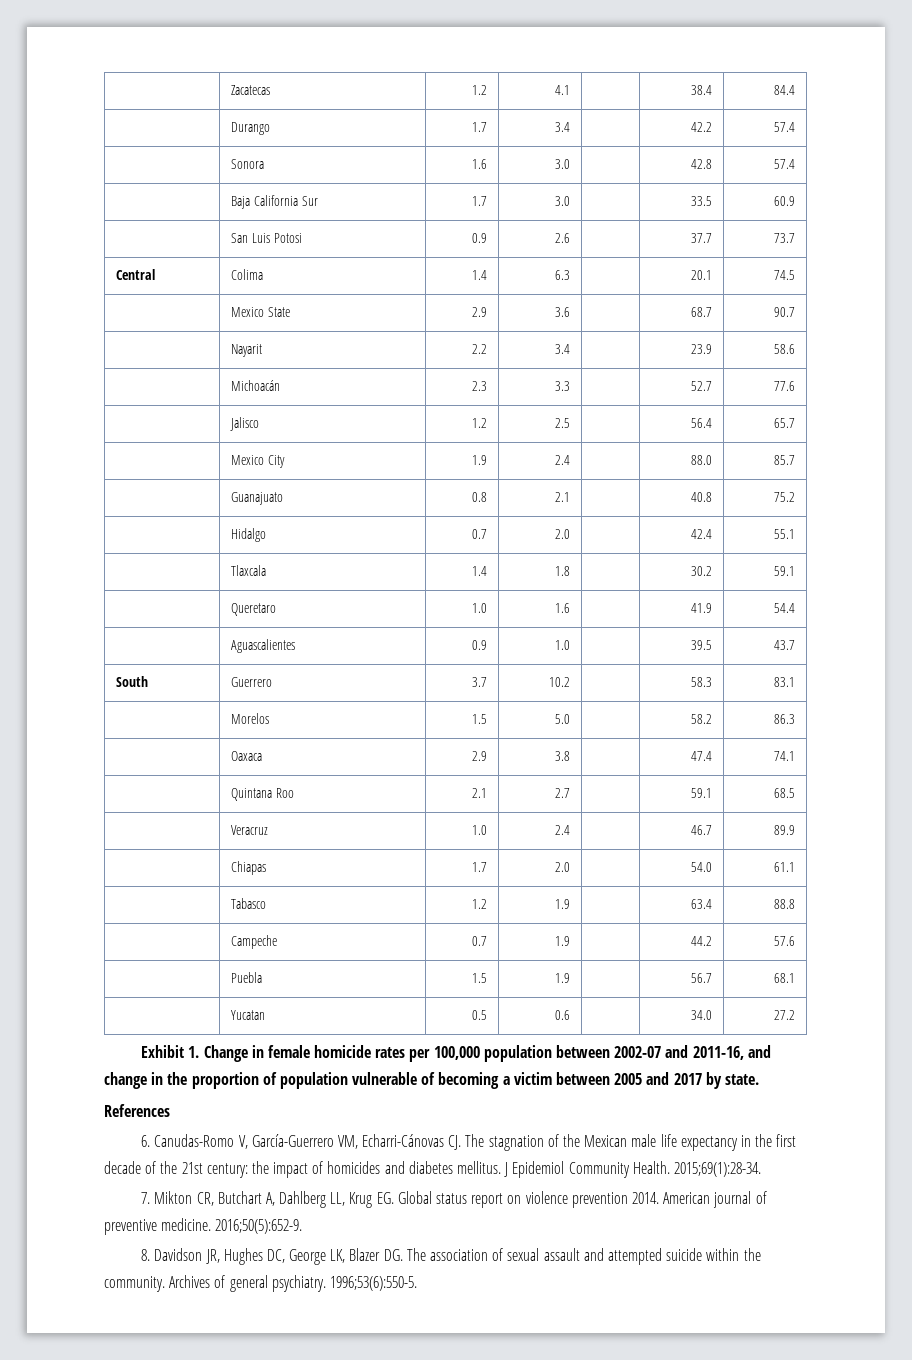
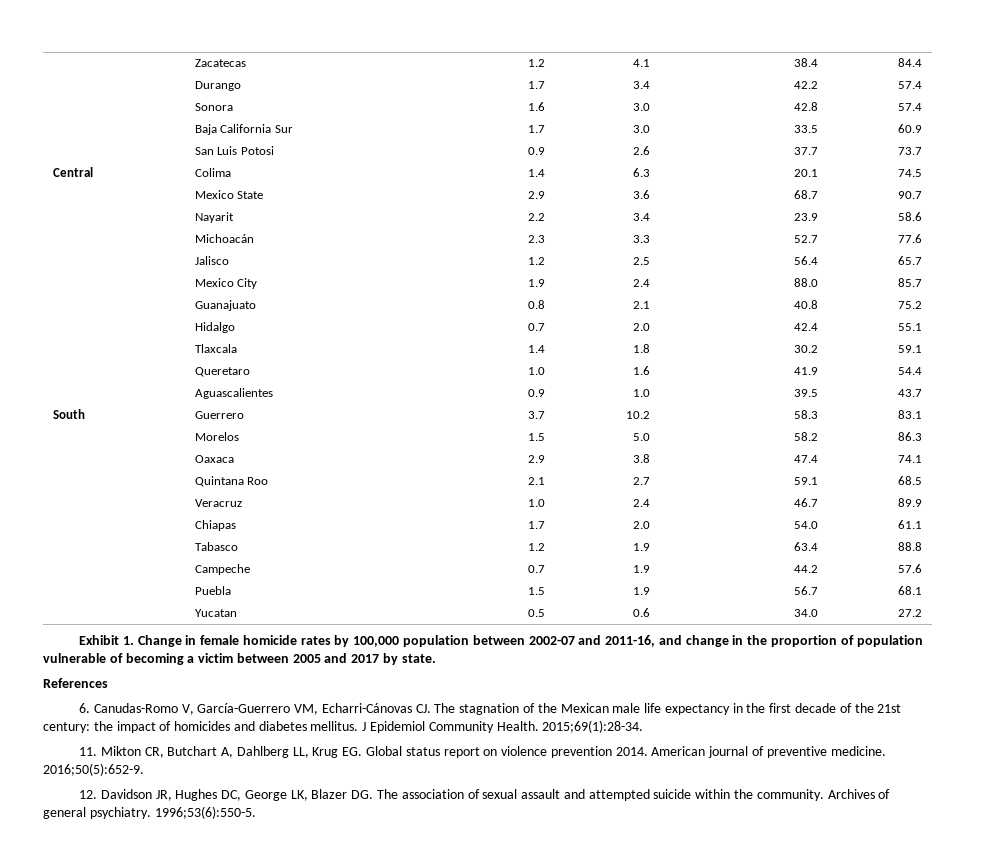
[409,1049,431,1062] per -> [334,635,350,647] by
[141,1192,151,1204] 7. -> [78,747,97,756] 11.
[141,1249,151,1261] 8. -> [78,790,97,799] 12.

